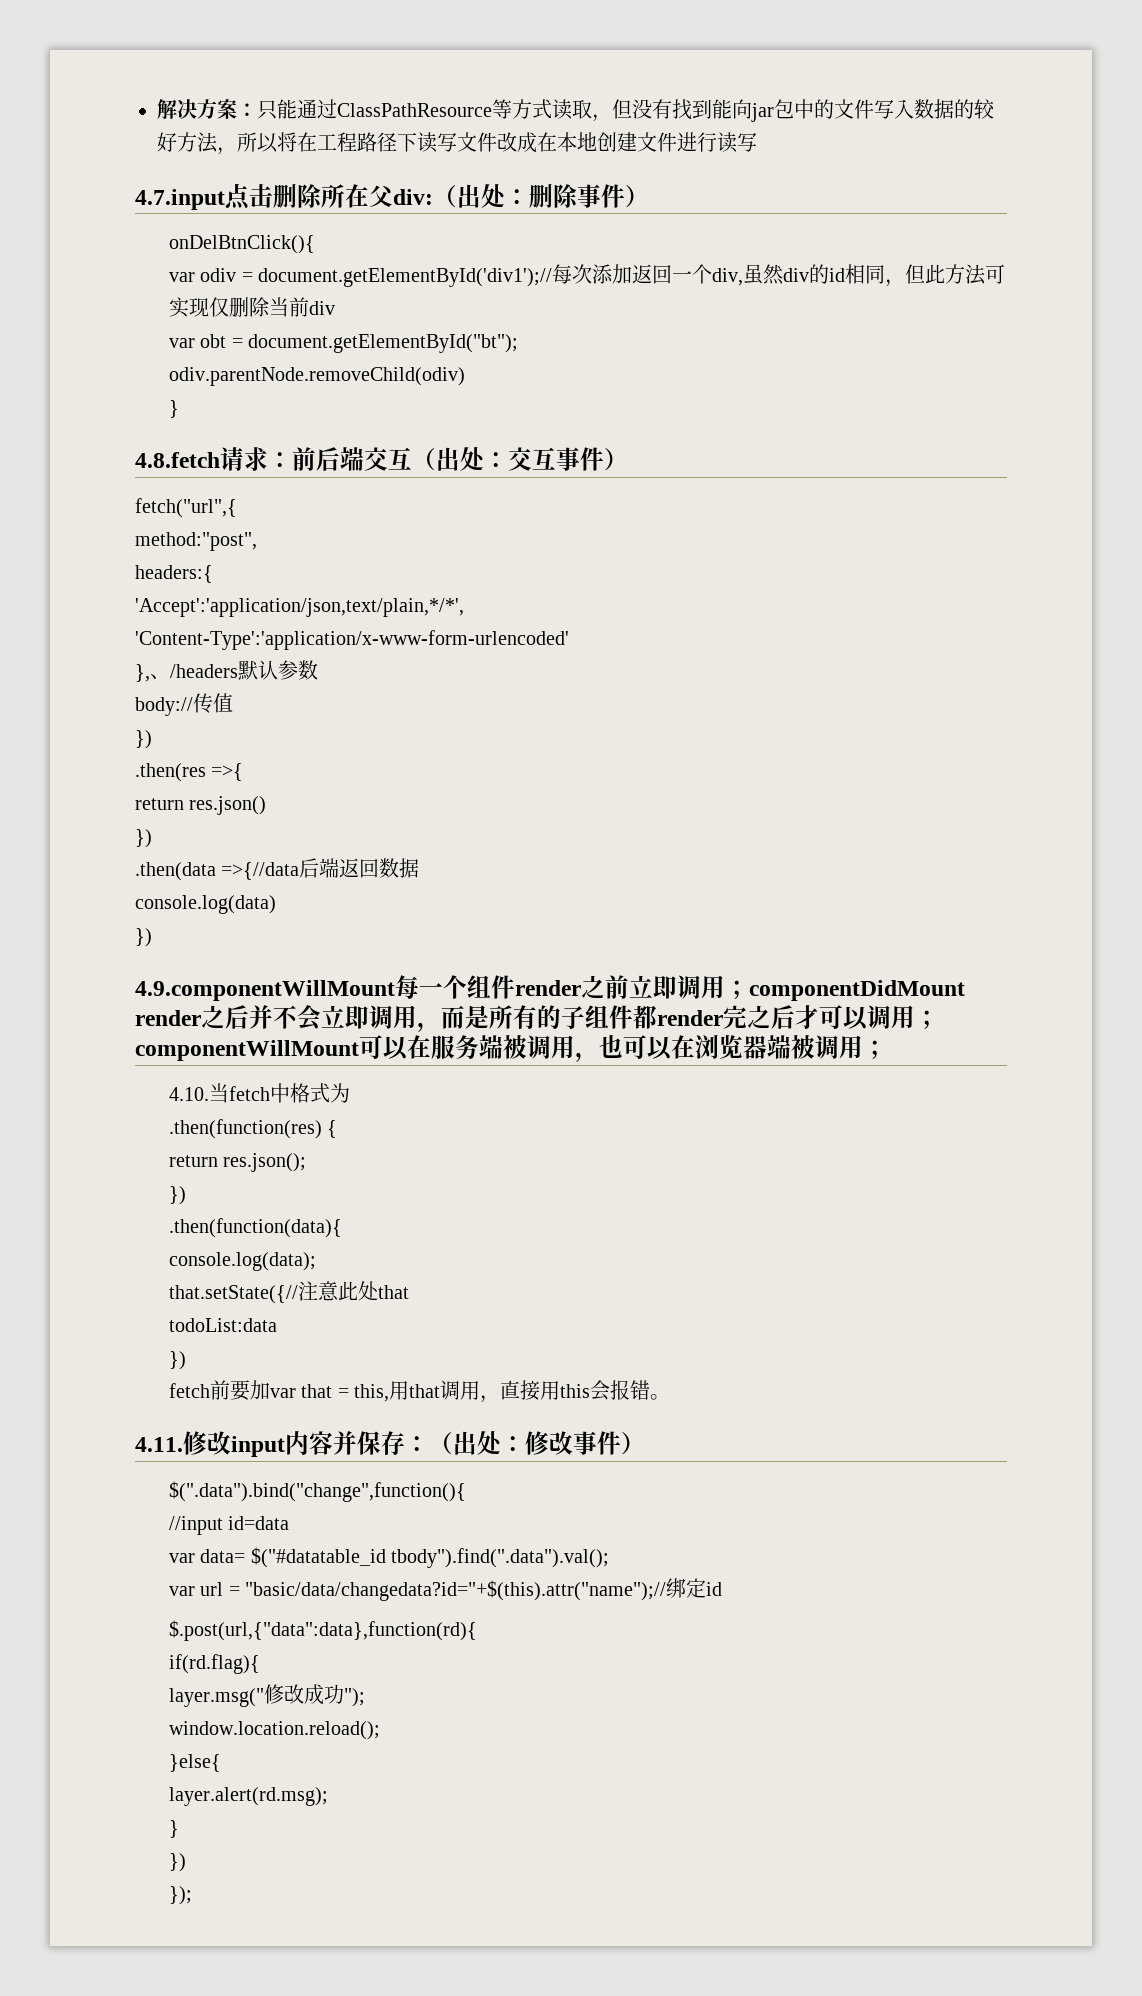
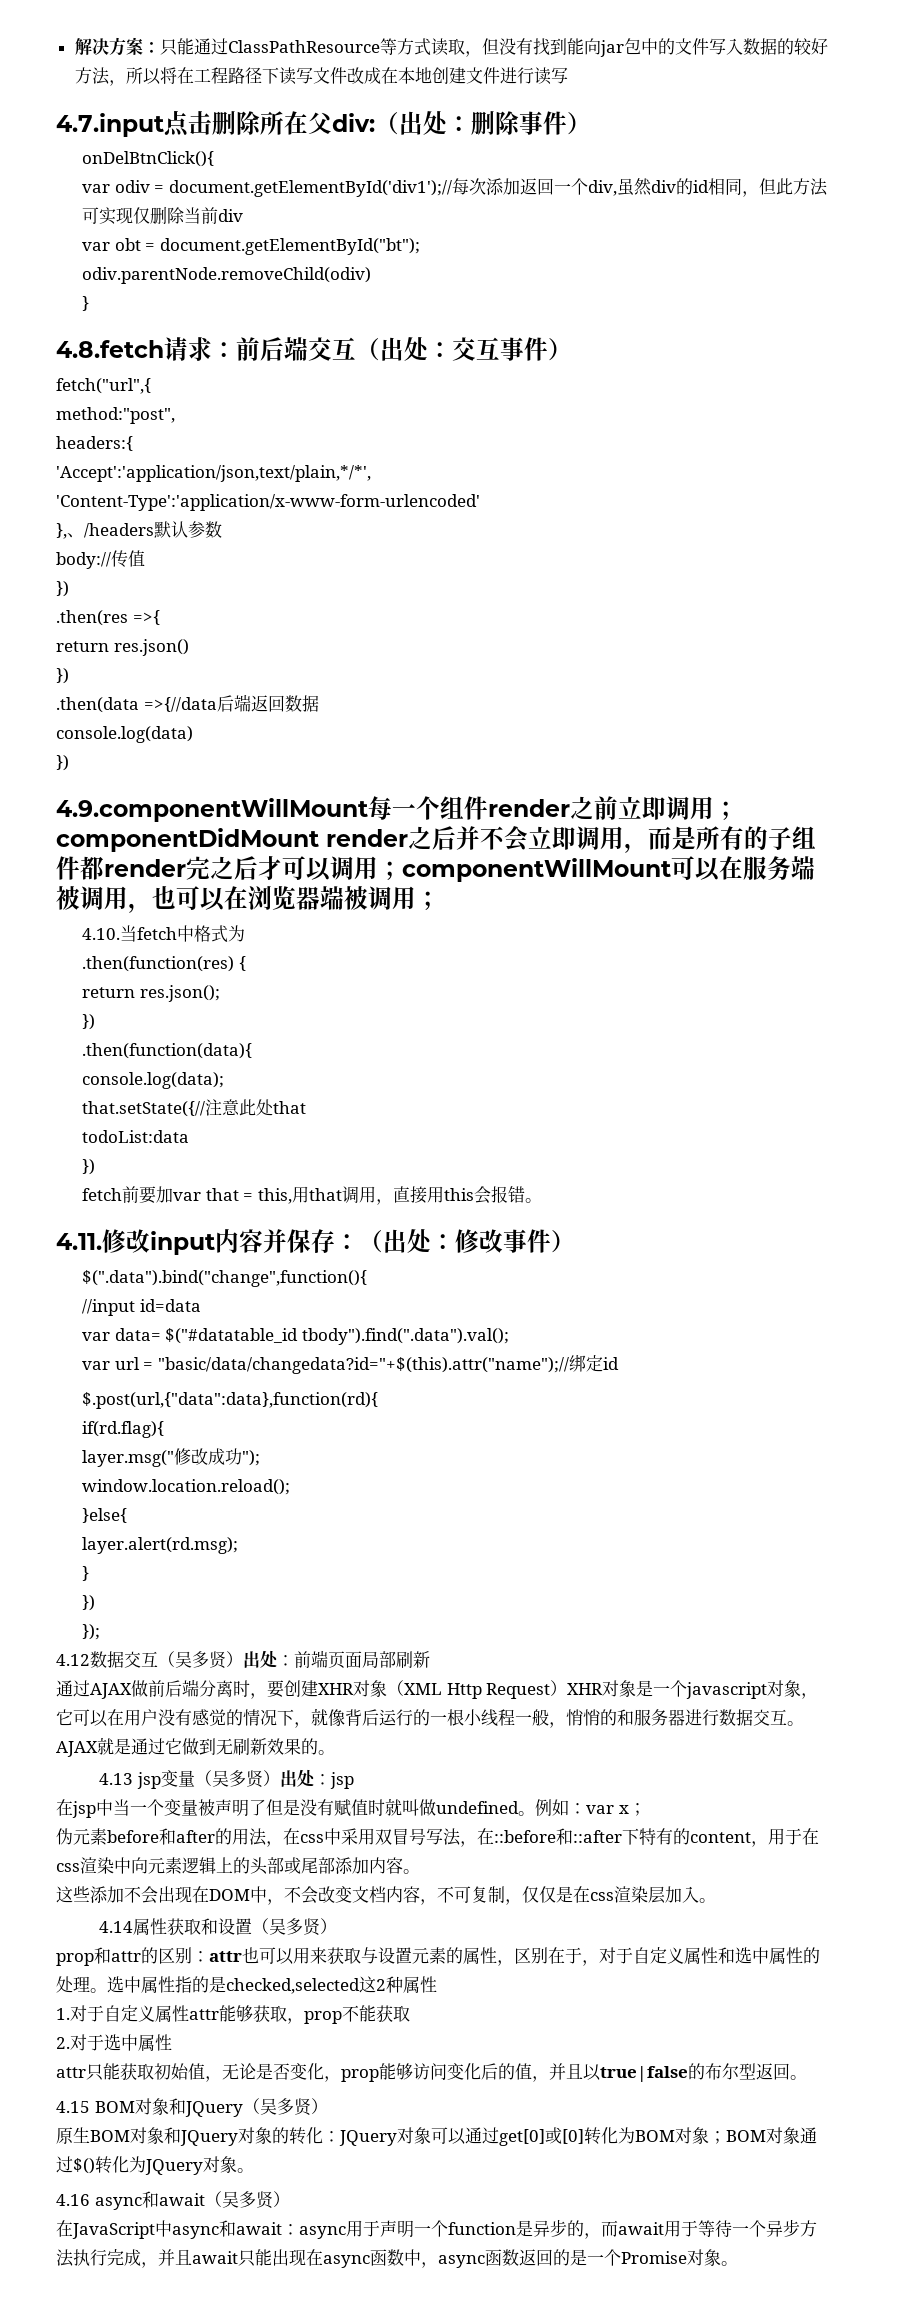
(193, 1895) none -> [56,1650,430,1669] [56,1679,819,1699] [56,1708,804,1728] [56,1737,335,1757] [98,1769,354,1789] [56,1798,646,1818] [56,1828,819,1847] [56,1857,420,1875] [56,1886,716,1905] [98,1918,337,1936] [56,1947,820,1966] [56,1976,437,1994] [56,2005,410,2024] [56,2034,172,2051] [56,2063,807,2082] [56,2098,328,2117] [56,2127,817,2146] [56,2156,254,2175] [56,2191,290,2210] [56,2219,817,2239] [56,2249,738,2268] // 4.12数据交互（吴多贤）出处：前端页面局部刷新 // 通过AJAX做前后端分离时，要创建XHR对象（XML Http Request）XHR对象是一个javascript对象，它可以在用户没有感觉的情况下，就像背后运行的一根小线程一般，悄悄的和服务器进行数据交互。AJAX就是通过它做到无刷新效果的。 // 4.13 jsp变量（吴多贤）出处：jsp // 在jsp中当一个变量被声明了但是没有赋值时就叫做undefined。例如：var x； // 伪元素before和after的用法，在css中采用双冒号写法，在::before和::after下特有的content，用于在css渲染中向元素逻辑上的头部或尾部添加内容。 // 这些添加不会出现在DOM中，不会改变文档内容，不可复制，仅仅是在css渲染层加入。 // 4.14属性获取和设置（吴多贤） // prop和attr的区别：attr也可以用来获取与设置元素的属性，区别在于，对于自定义属性和选中属性的处理。选中属性指的是checked,selected这2种属性 // 1.对于自定义属性attr能够获取，prop不能获取 // 2.对于选中属性 // attr只能获取初始值，无论是否变化，prop能够访问变化后的值，并且以true|false的布尔型返回。 // 4.15 BOM对象和JQuery（吴多贤） // 原生BOM对象和JQuery对象的转化：JQuery对象可以通过get[0]或[0]转化为BOM对象；BOM对象通过$()转化为JQuery对象。 // 4.16 async和await（吴多贤） // 在JavaScript中async和await：async用于声明一个function是异步的，而await用于等待一个异步方法执行完成，并且await只能出现在async函数中，async函数返回的是一个Promise对象。

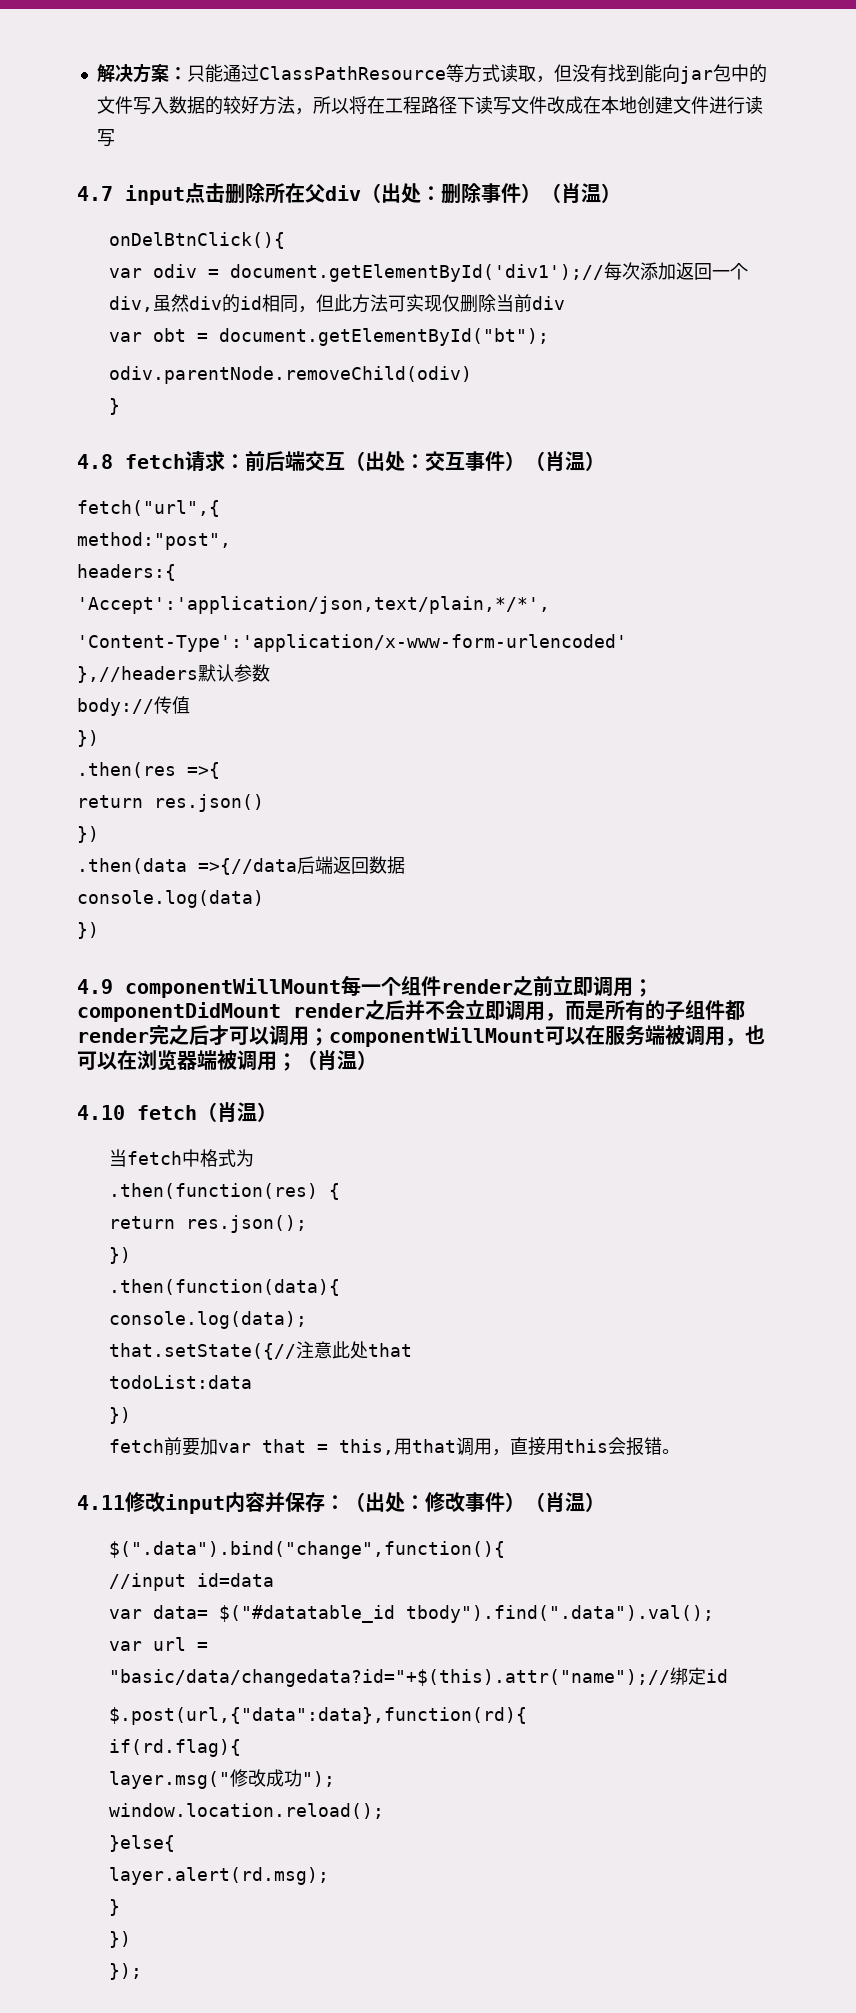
[56,113,164,137] 4.7.input -> [77,185,185,205] 4.7 input
[332,113,375,132] div: -> [325,185,361,201] div
(591, 123) none -> [541,183,621,204] （肖温）
[56,340,164,358] 4.8.fetch -> [77,454,185,469] 4.8 fetch
(572, 349) none -> [525,451,605,472] （肖温）
[56,523,154,539] },、/headers -> [77,666,198,683] },//headers
[56,798,368,822] 4.9.componentWillMount -> [77,978,341,998] 4.9 componentWillMount
[82,928,121,940] // 4.10. -> [297,1050,377,1071] [77,1102,277,1123] （肖温） // 4.10 fetch（肖温） //
[56,1233,102,1250] 4.11. -> [77,1495,125,1510] 4.11
(575, 1241) none -> [525,1492,605,1513] （肖温）
[56,1650,430,1669] [56,1679,819,1699] [56,1708,804,1728] [56,1737,335,1757] [98,1769,354,1789] [56,1798,646,1818] [56,1828,819,1847] [56,1857,420,1875] [56,1886,716,1905] [98,1918,337,1936] [56,1947,820,1966] [56,1976,437,1994] [56,2005,410,2024] [56,2034,172,2051] [56,2063,807,2082] [56,2098,328,2117] [56,2127,817,2146] [56,2156,254,2175] [56,2191,290,2210] [56,2219,817,2239] [56,2249,738,2268] // 4.12数据交互（吴多贤）出处：前端页面局部刷新 // 通过AJAX做前后端分离时，要创建XHR对象（XML Http Request）XHR对象是一个javascript对象，它可以在用户没有感觉的情况下，就像背后运行的一根小线程一般，悄悄的和服务器进行数据交互。AJAX就是通过它做到无刷新效果的。 // 4.13 jsp变量（吴多贤）出处：jsp // 在jsp中当一个变量被声明了但是没有赋值时就叫做undefined。例如：var x； // 伪元素before和after的用法，在css中采用双冒号写法，在::before和::after下特有的content，用于在css渲染中向元素逻辑上的头部或尾部添加内容。 // 这些添加不会出现在DOM中，不会改变文档内容，不可复制，仅仅是在css渲染层加入。 // 4.14属性获取和设置（吴多贤） // prop和attr的区别：attr也可以用来获取与设置元素的属性，区别在于，对于自定义属性和选中属性的处理。选中属性指的是checked,selected这2种属性 // 1.对于自定义属性attr能够获取，prop不能获取 // 2.对于选中属性 // attr只能获取初始值，无论是否变化，prop能够访问变化后的值，并且以true|false的布尔型返回。 // 4.15 BOM对象和JQuery（吴多贤） // 原生BOM对象和JQuery对象的转化：JQuery对象可以通过get[0]或[0]转化为BOM对象；BOM对象通过$()转化为JQuery对象。 // 4.16 async和await（吴多贤） // 在JavaScript中async和await：async用于声明一个function是异步的，而await用于等待一个异步方法执行完成，并且await只能出现在async函数中，async函数返回的是一个Promise对象。 -> (143, 1971) none

